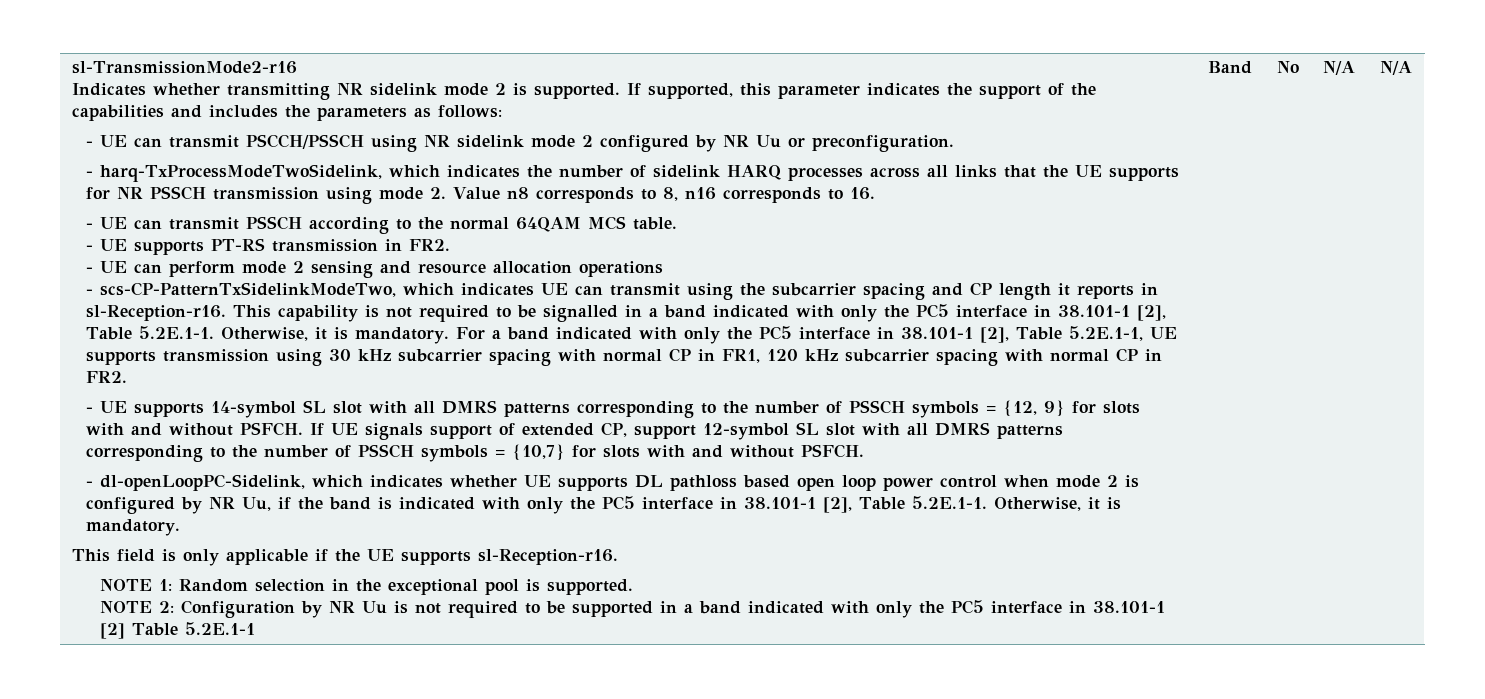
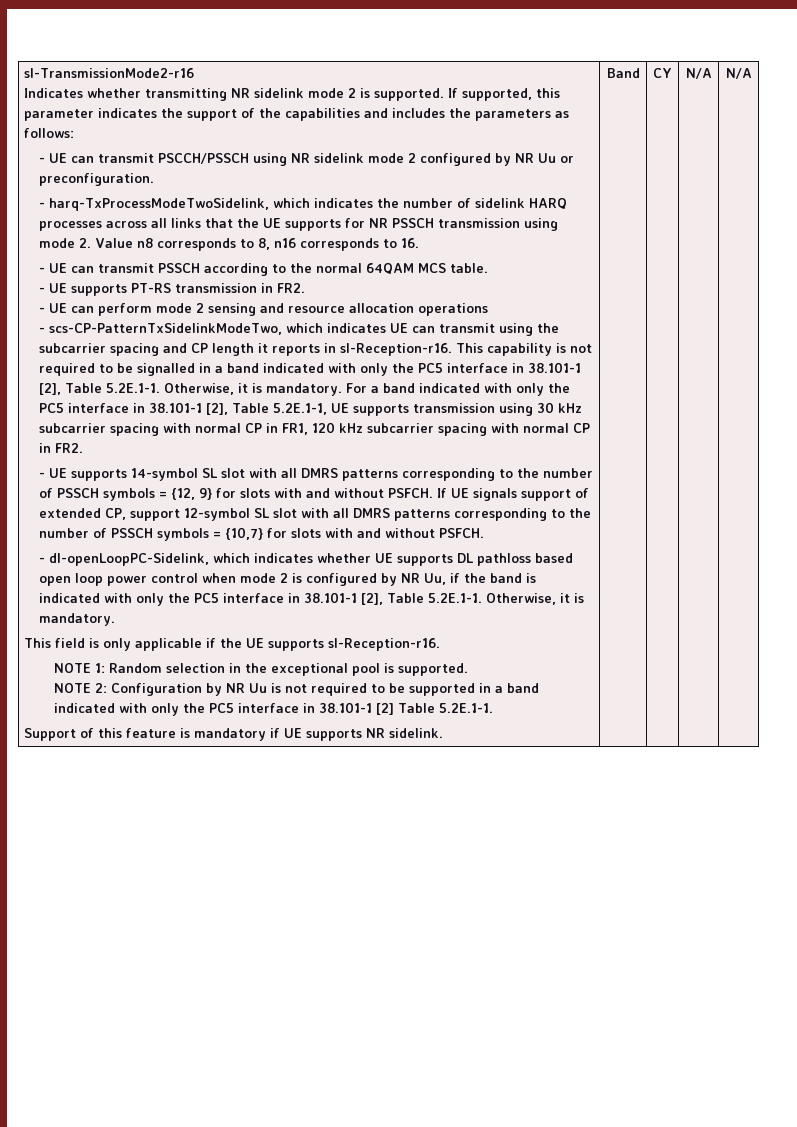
[185,622,256,635] 5.2E.1-1 -> [438,703,493,713] [24,728,444,741] 5.2E.1-1. // Support of this feature is mandatory if UE supports NR sidelink.
[1276,61,1299,73] No -> [653,68,672,78] CY

